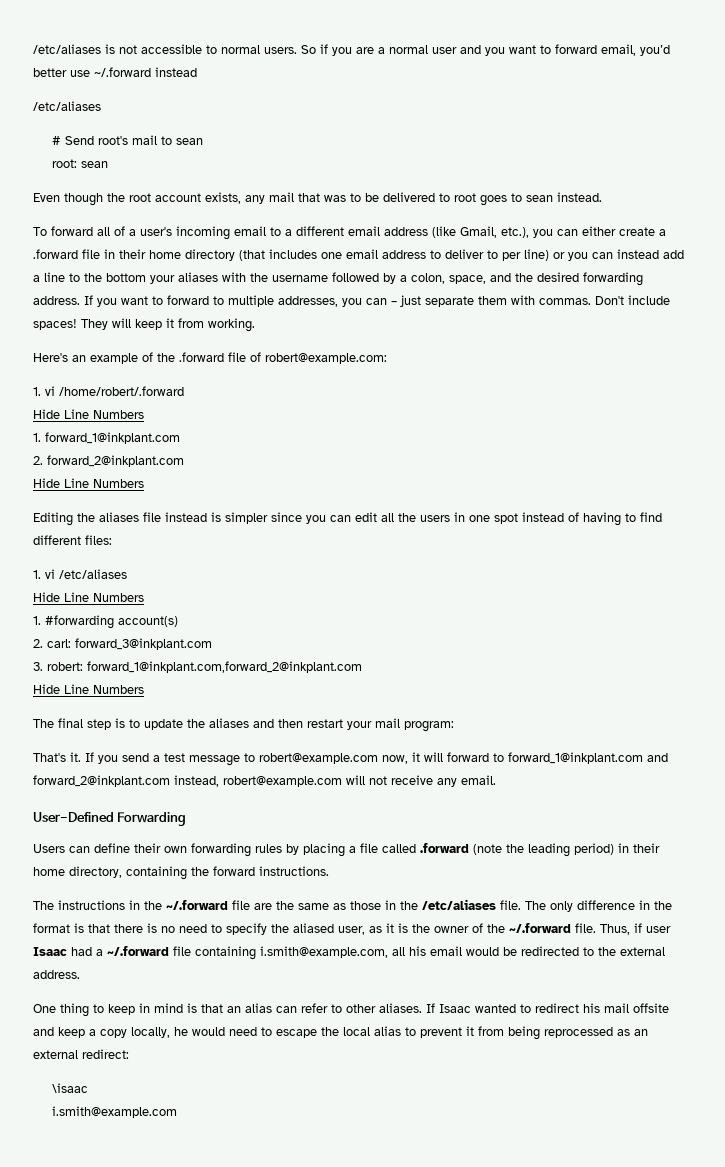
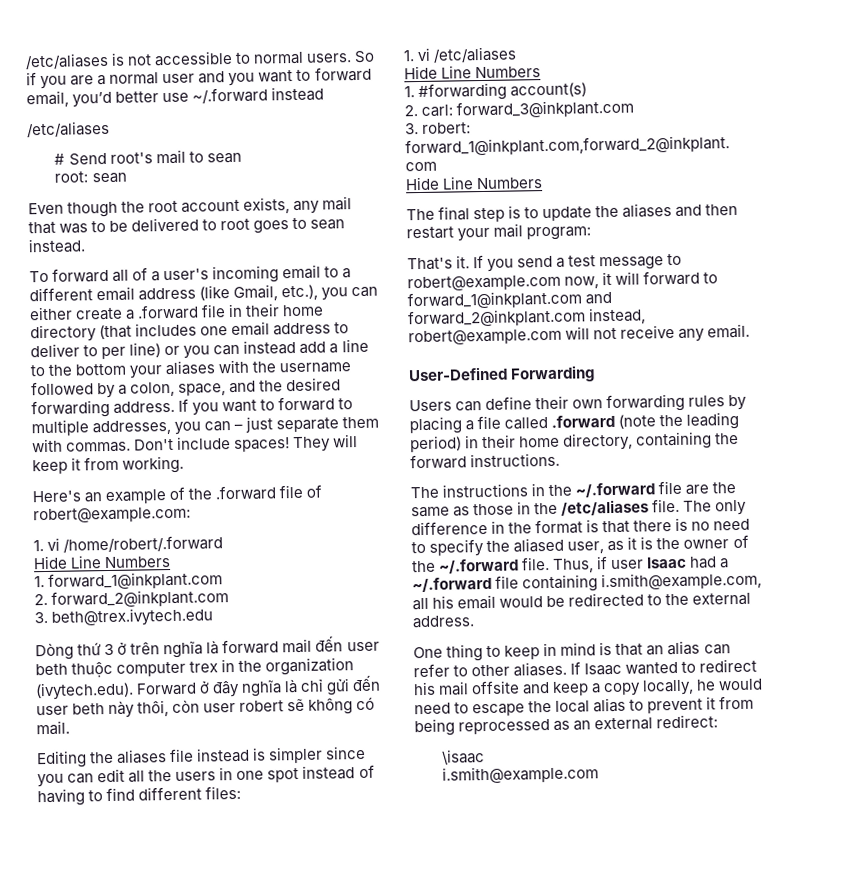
[33,478,144,488] Hide Line Numbers -> [34,607,214,627] [35,636,380,661] [35,657,355,678] [35,675,382,701] [36,696,376,719] [36,720,70,736] 3. beth@trex.ivytech.edu // Dòng thứ 3 ở trên nghĩa là forward mail đến user beth thuộc computer trex in the organization (ivytech.edu). Forward ở đây nghĩa là chỉ gửi đến user beth này thôi, còn user robert sẽ không có mail.

